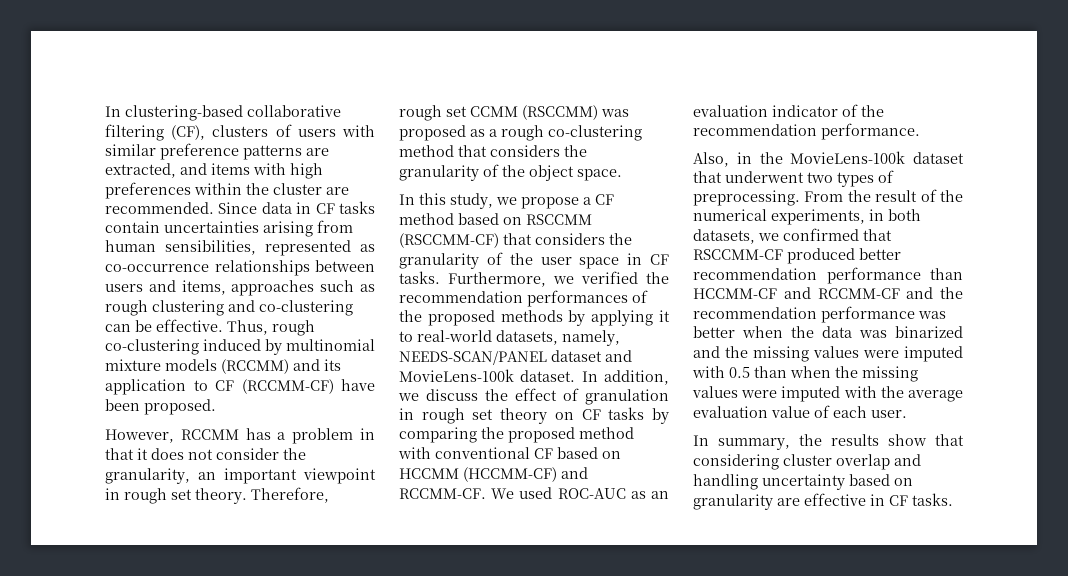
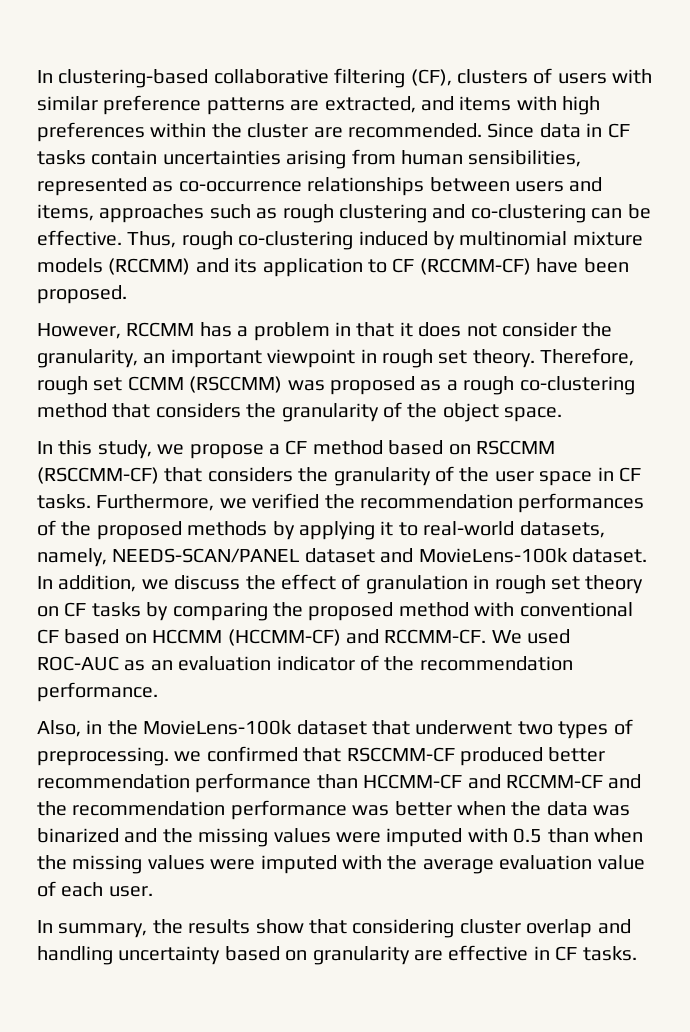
[804,189,963,202] [693,209,921,225] [693,229,755,244] From the result of the numerical experiments, in both datasets, -> (169, 756) none

